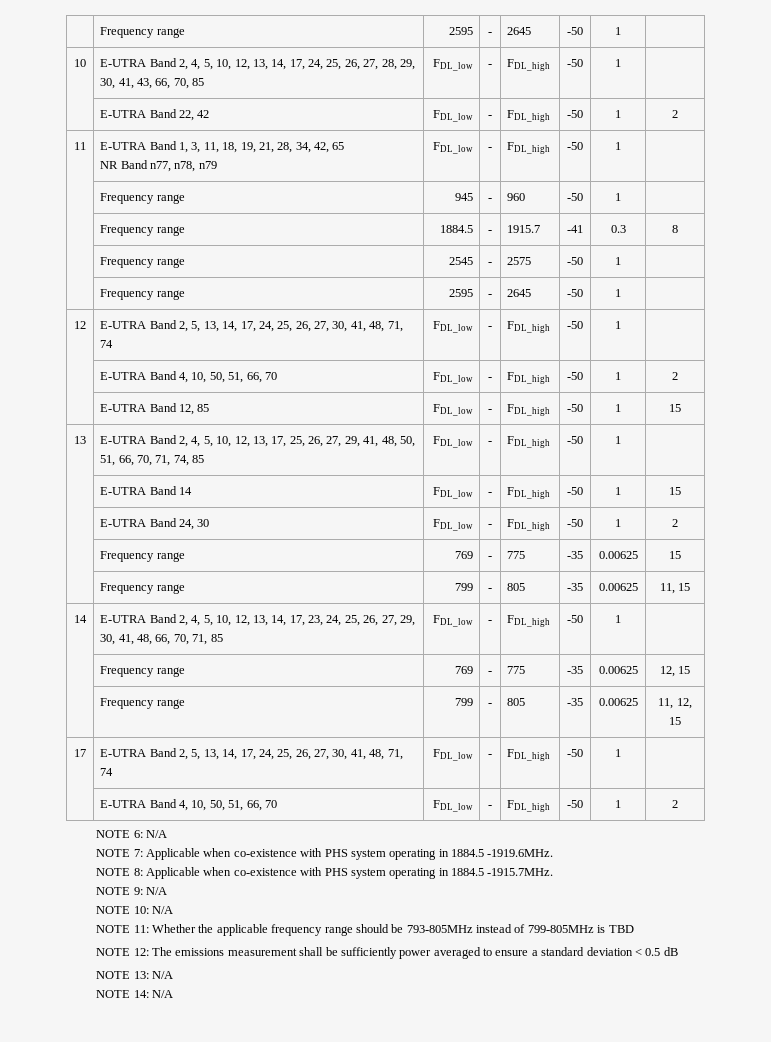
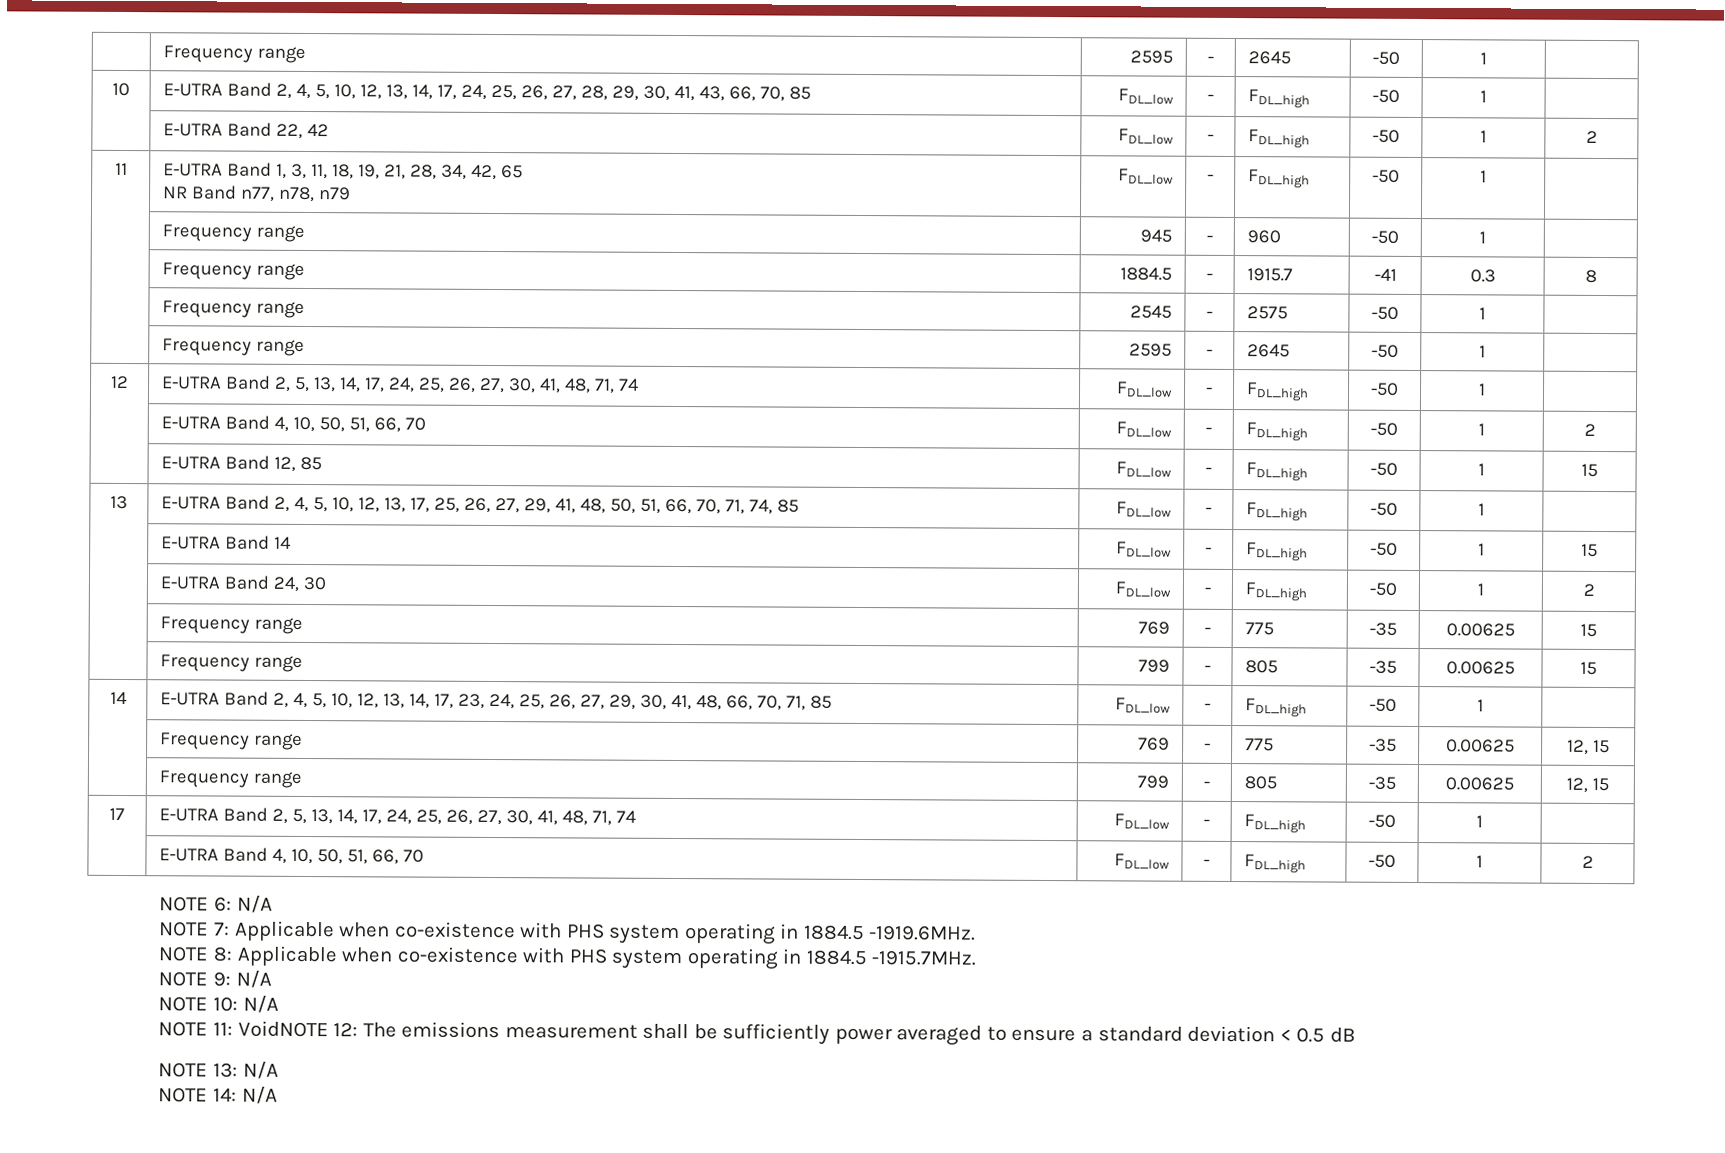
[659,583,675,594] 11, -> (1515, 668) none
[658,698,674,709] 11, -> (1514, 784) none
[152,924,634,936] [96,948,131,956] Whether the applicable frequency range should be 793-805MHz instead of 799-805MHz is TBD // NOTE -> [237,1020,329,1038] VoidNOTE

